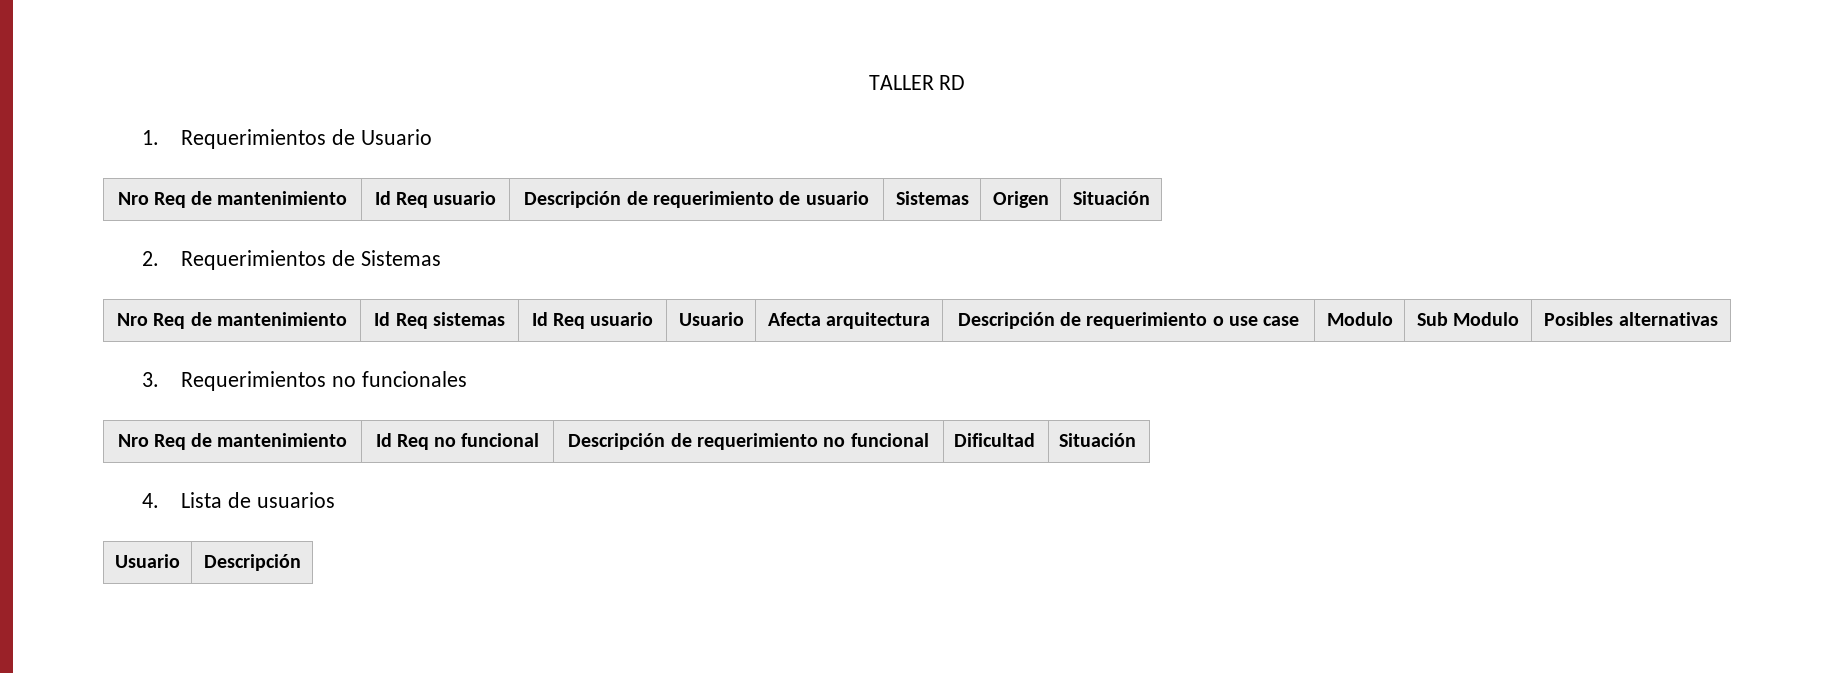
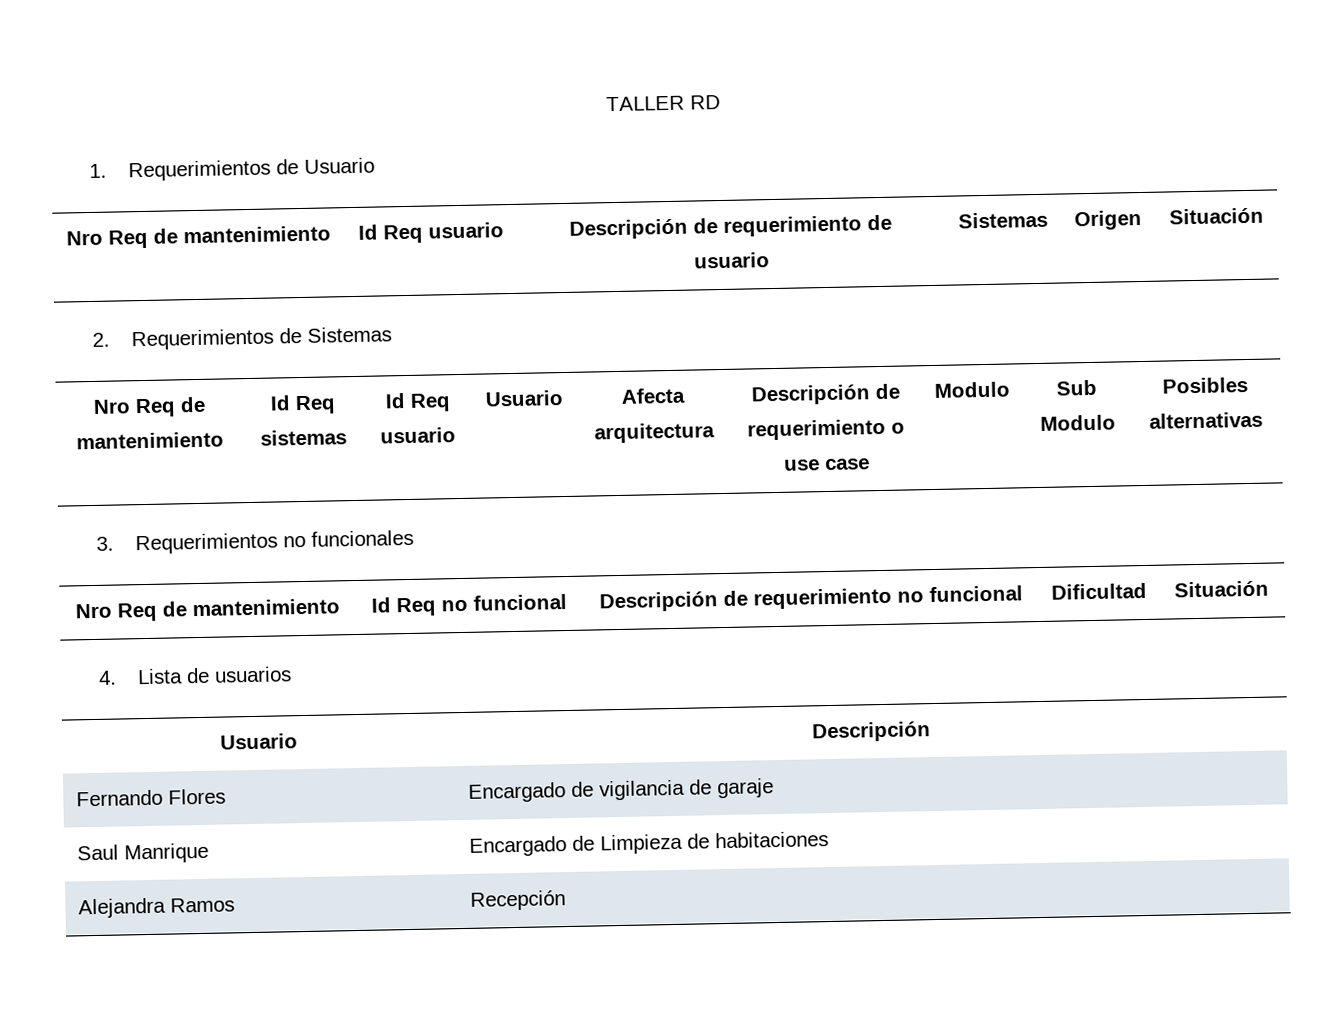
(301, 562) none -> [76,788,227,807] [468,778,775,803] [77,842,210,864] [469,831,830,857] [78,897,236,919] [470,890,567,911] // Fernando Flores | Encargado de vigilancia de garaje // Saul Manrique | Encargado de Limpieza de habitaciones // Alejandra Ramos | Recepción

